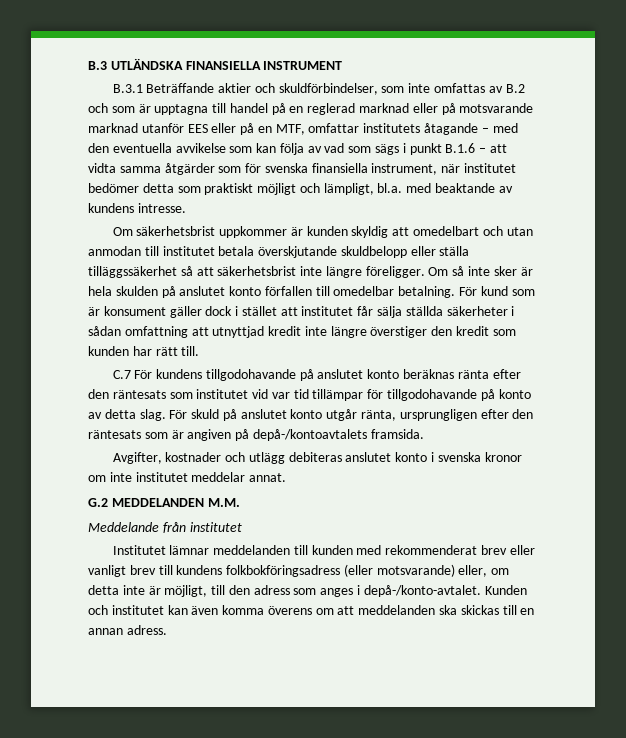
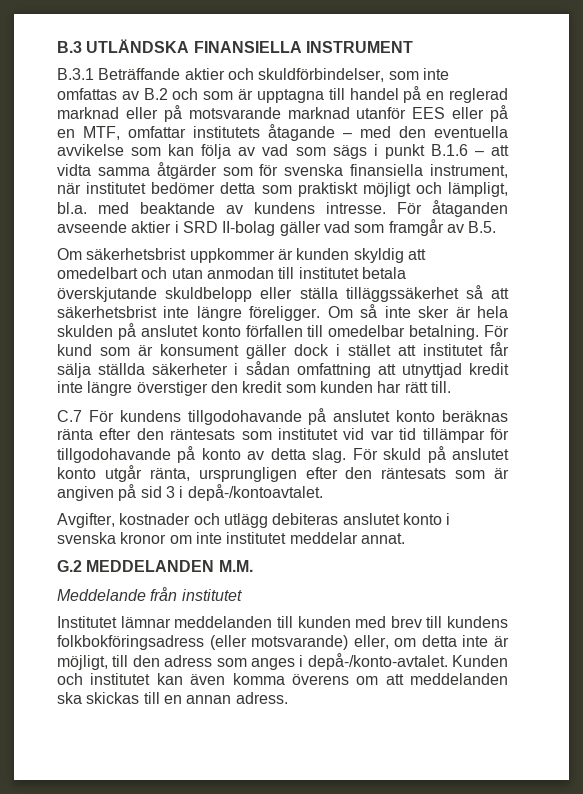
(186, 208) none -> [397,200,508,217] [57,219,497,236] För åtaganden avseende aktier i SRD II-bolag gäller vad som framgår av B.5.
[252,429,424,441] depå-/kontoavtalets framsida. -> [140,484,323,501] sid 3 i depå-/kontoavtalet.
[385,545,535,555] [88,565,126,577] rekommenderat brev eller vanligt -> (387, 622) none

